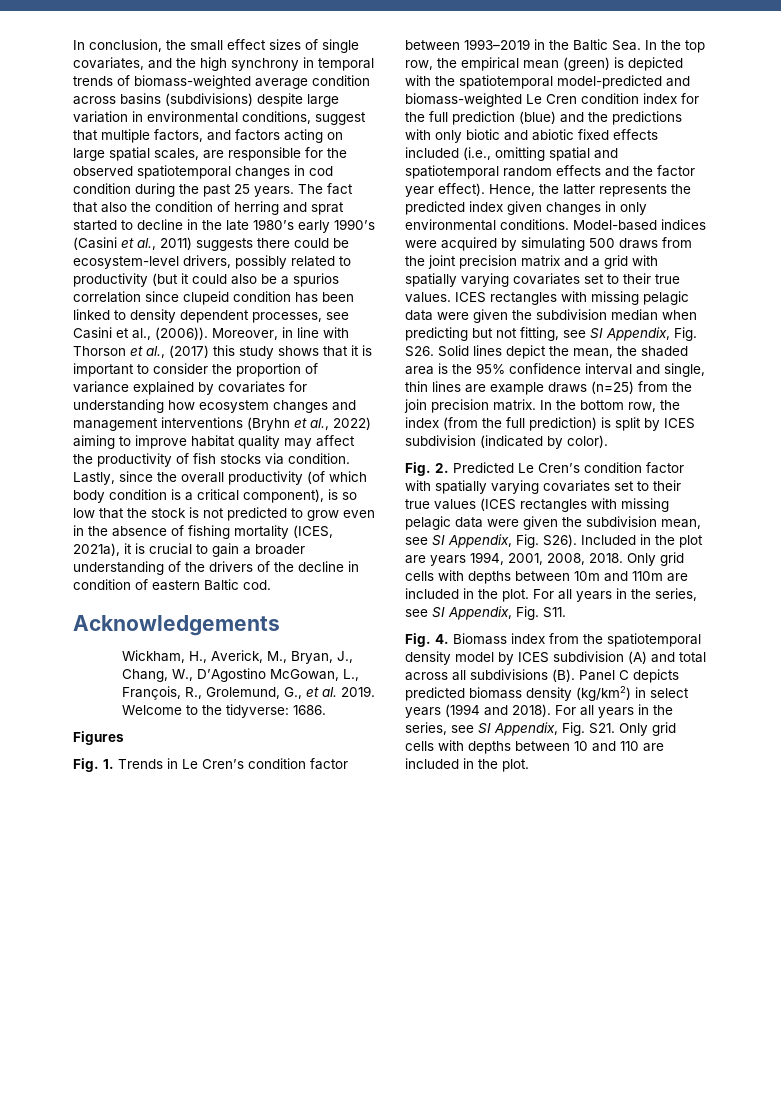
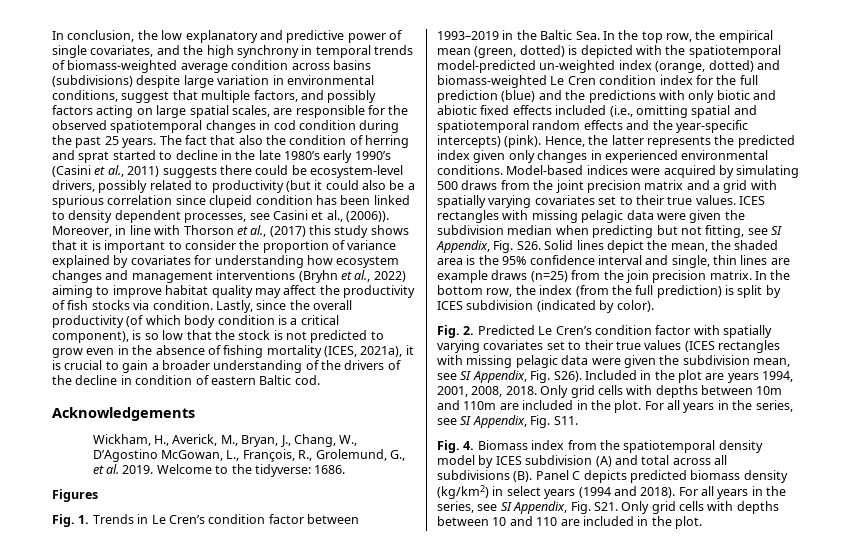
[190,39,301,51] small effect sizes -> [161,30,386,43] low explanatory and predictive power
(231, 135) none -> [327,90,377,103] possibly
[293,273,339,287] spurios -> [52,195,104,208] spurious
[563,57,610,71] (green) -> [474,45,565,58] (green, dotted)
(662, 82) none -> [539,60,754,73] un-weighted index (orange, dotted)
[657,165,695,177] [405,183,485,197] factor year effect). -> [675,120,748,133] [437,135,542,148] year-specific intercepts) (pink).
[546,201,647,215] changes in only -> [508,150,678,163] only changes in experienced

